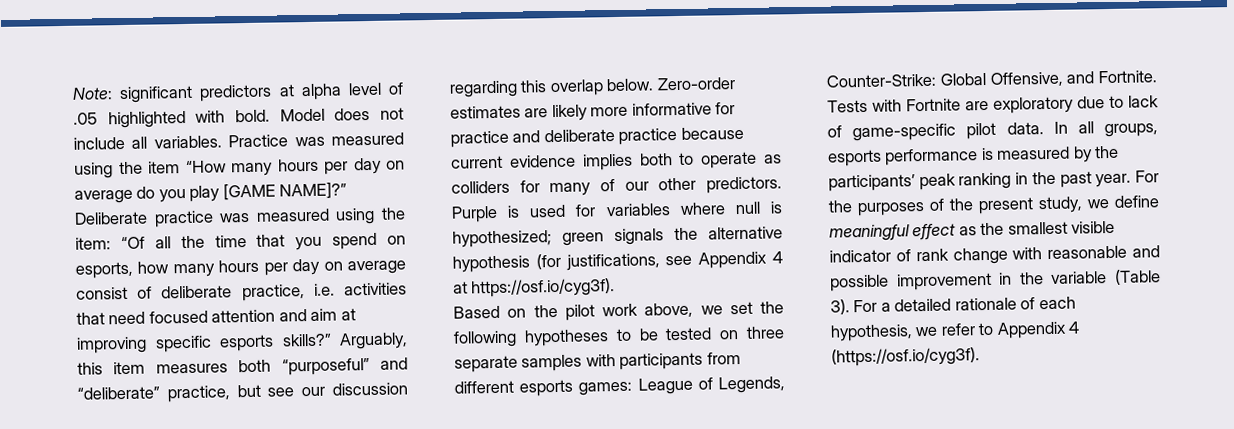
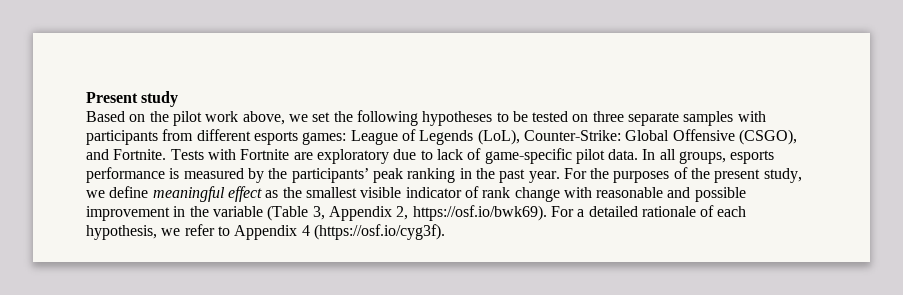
[72,82,404,104] [73,107,404,129] [73,132,404,150] [74,157,405,179] [74,182,348,204] [74,207,407,228] [75,232,406,251] [75,258,406,279] [76,282,408,302] [76,308,356,325] [76,332,408,354] [77,357,408,376] [77,382,409,403] [449,77,735,98] [450,102,736,122] [450,126,744,148] [451,151,782,171] [451,176,782,197] [451,201,783,223] [452,226,783,248] [452,251,783,273] [453,278,616,298] Note: significant predictors at alpha level of .05 highlighted with bold. Model does not include all variables. Practice was measured using the item “How many hours per day on average do you play [GAME NAME]?” Deliberate practice was measured using the item: “Of all the time that you spend on esports, how many hours per day on average consist of deliberate practice, i.e. activities that need focused attention and aim at improving specific esports skills?” Arguably, this item measures both “purposeful” and “deliberate” practice, but see our discussion regarding this overlap below. Zero-order estimates are likely more informative for practice and deliberate practice because current evidence implies both to operate as colliders for many of our other predictors. Purple is used for variables where null is hypothesized; green signals the alternative hypothesis (for justifications, see Appendix 4 at https://osf.io/cyg3f). -> [86,91,179,107] Present study
[718,376,785,394] [826,71,1063,88] Legends, Counter-Strike: Global Offensive, -> [419,129,797,145] Legends (LoL), Counter-Strike: Global Offensive (CSGO),
[830,299,850,315] 3). -> [312,205,547,221] 3, Appendix 2, https://osf.io/bwk69).

